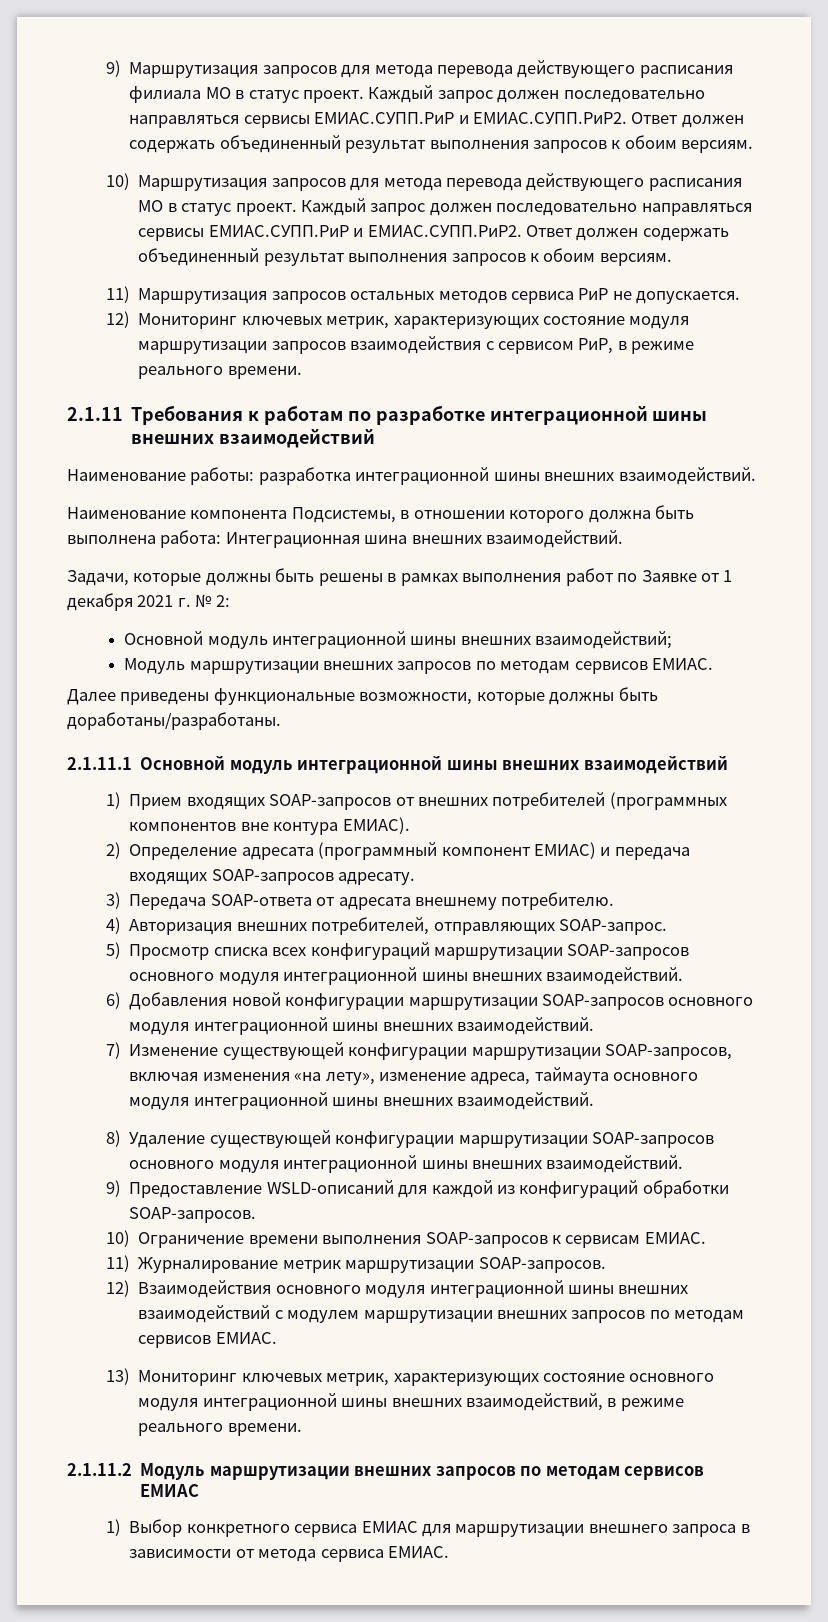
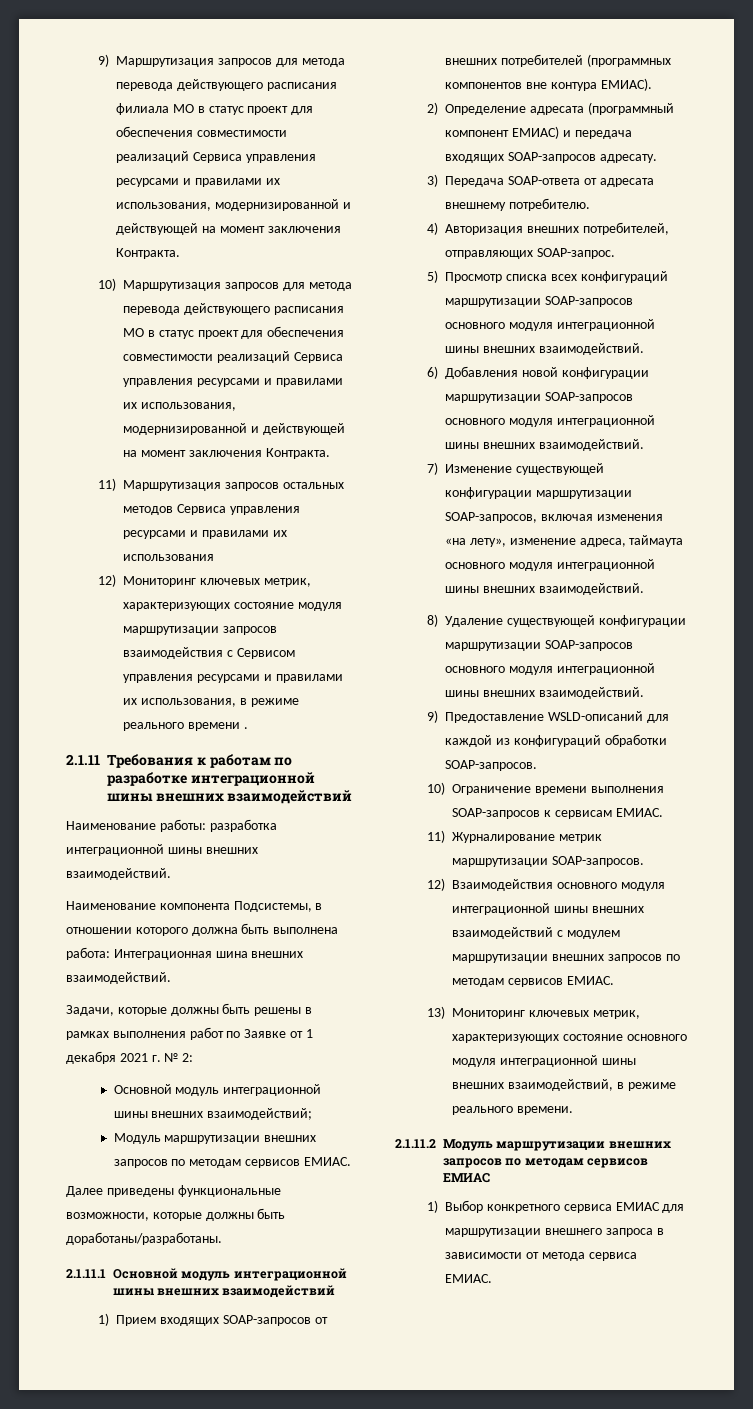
[303,85,705,103] [129,112,744,128] [129,135,754,153] проект. Каждый запрос должен последовательно направляться сервисы ЕМИАС.СУПП.РиР и ЕМИАС.СУПП.РиР2. Ответ должен содержать объединенный результат выполнения запросов к обоим версиям. -> [247,106,314,115] [116,126,287,137] [116,151,316,163] [116,178,280,187] [116,199,351,211] [116,223,341,235] [116,248,181,259] проект для обеспечения совместимости реализаций Сервиса управления ресурсами и правилами их использования, модернизированной и действующей на момент заключения Контракта.
[235,198,752,216] [138,225,729,241] [138,248,672,266] проект. Каждый запрос должен последовательно направляться сервисы ЕМИАС.СУПП.РиР и ЕМИАС.СУПП.РиР2. Ответ должен содержать объединенный результат выполнения запросов к обоим версиям. -> [197,326,345,339] [123,351,343,363] [123,378,343,387] [123,402,236,411] [123,423,345,435] [123,448,330,459] проект для обеспечения совместимости реализаций Сервиса управления ресурсами и правилами их использования, модернизированной и действующей на момент заключения Контракта.
[511,288,741,304] сервиса РиР не допускается. -> [176,504,300,515] [123,530,287,539] [123,554,215,561] Сервиса управления ресурсами и правилами их использования
[498,338,695,354] [138,366,302,379] сервисом РиР, в режиме реального времени. -> [236,648,295,659] [123,674,343,683] [123,698,299,707] [123,722,248,731] Сервисом управления ресурсами и правилами их использования, в режиме реального времени .

